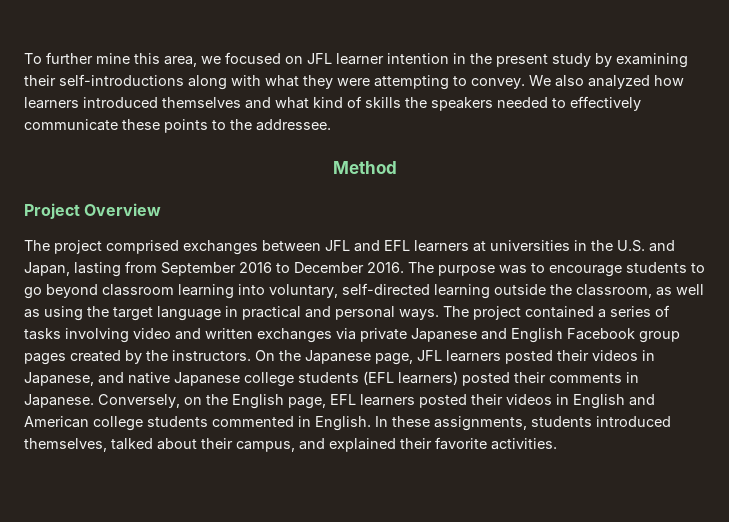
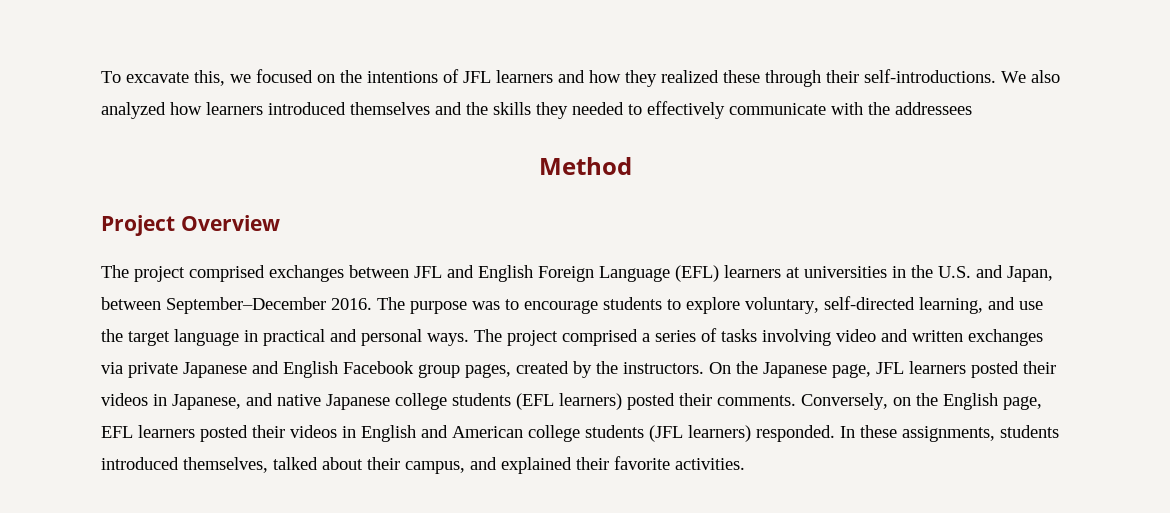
[46,52,688,68] [24,74,525,90] further mine this area, we focused on JFL learner intention in the present study by examining their self-introductions along with what they were attempting to convey. -> [126,69,996,87] excavate this, we focused on the intentions of JFL learners and how they realized these through their self-introductions.
[275,96,641,111] [24,119,331,133] what kind of skills the speakers needed to effectively communicate these points to the addressee. -> [466,101,972,119] the skills they needed to effectively communicate with the addressees
[384,240,410,251] EFL -> [478,265,719,282] English Foreign Language (EFL)
[74,261,364,277] lasting from September 2016 to December -> [101,297,326,314] between September–December
[24,283,704,299] [24,306,83,321] go beyond classroom learning into voluntary, self-directed learning outside the classroom, as well as using -> [686,296,1043,314] explore voluntary, self-directed learning, and use
[525,306,594,318] contained -> [562,329,638,346] comprised
[24,353,66,365] pages -> [465,364,511,378] pages,
[549,372,639,383] [24,394,94,408] comments in Japanese. -> [717,395,796,406] comments.
[212,416,371,431] commented in English. -> [649,425,835,442] (JFL learners) responded.

